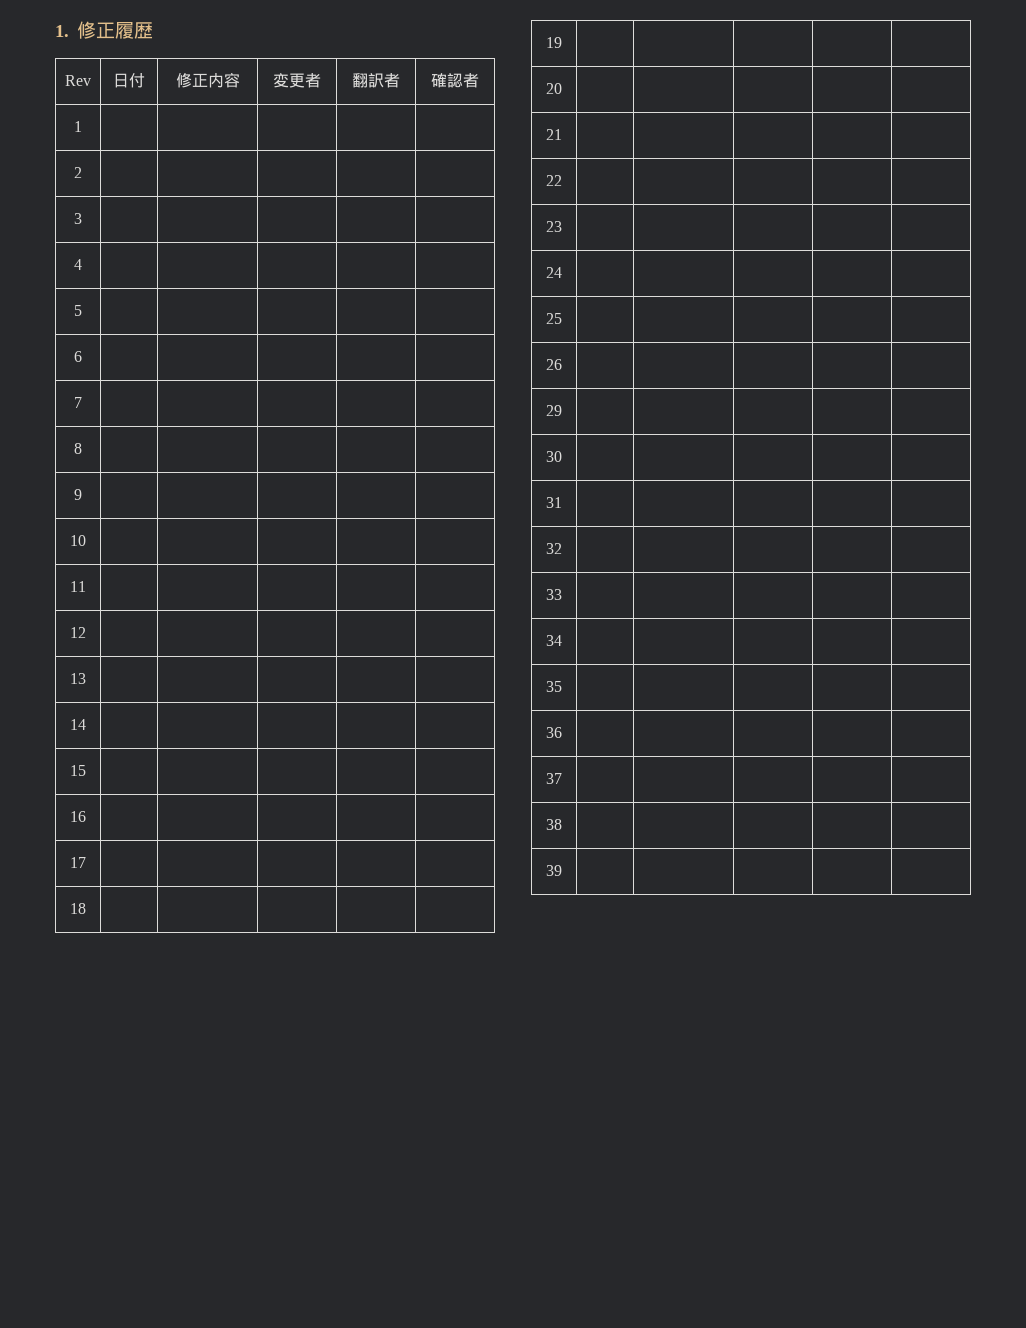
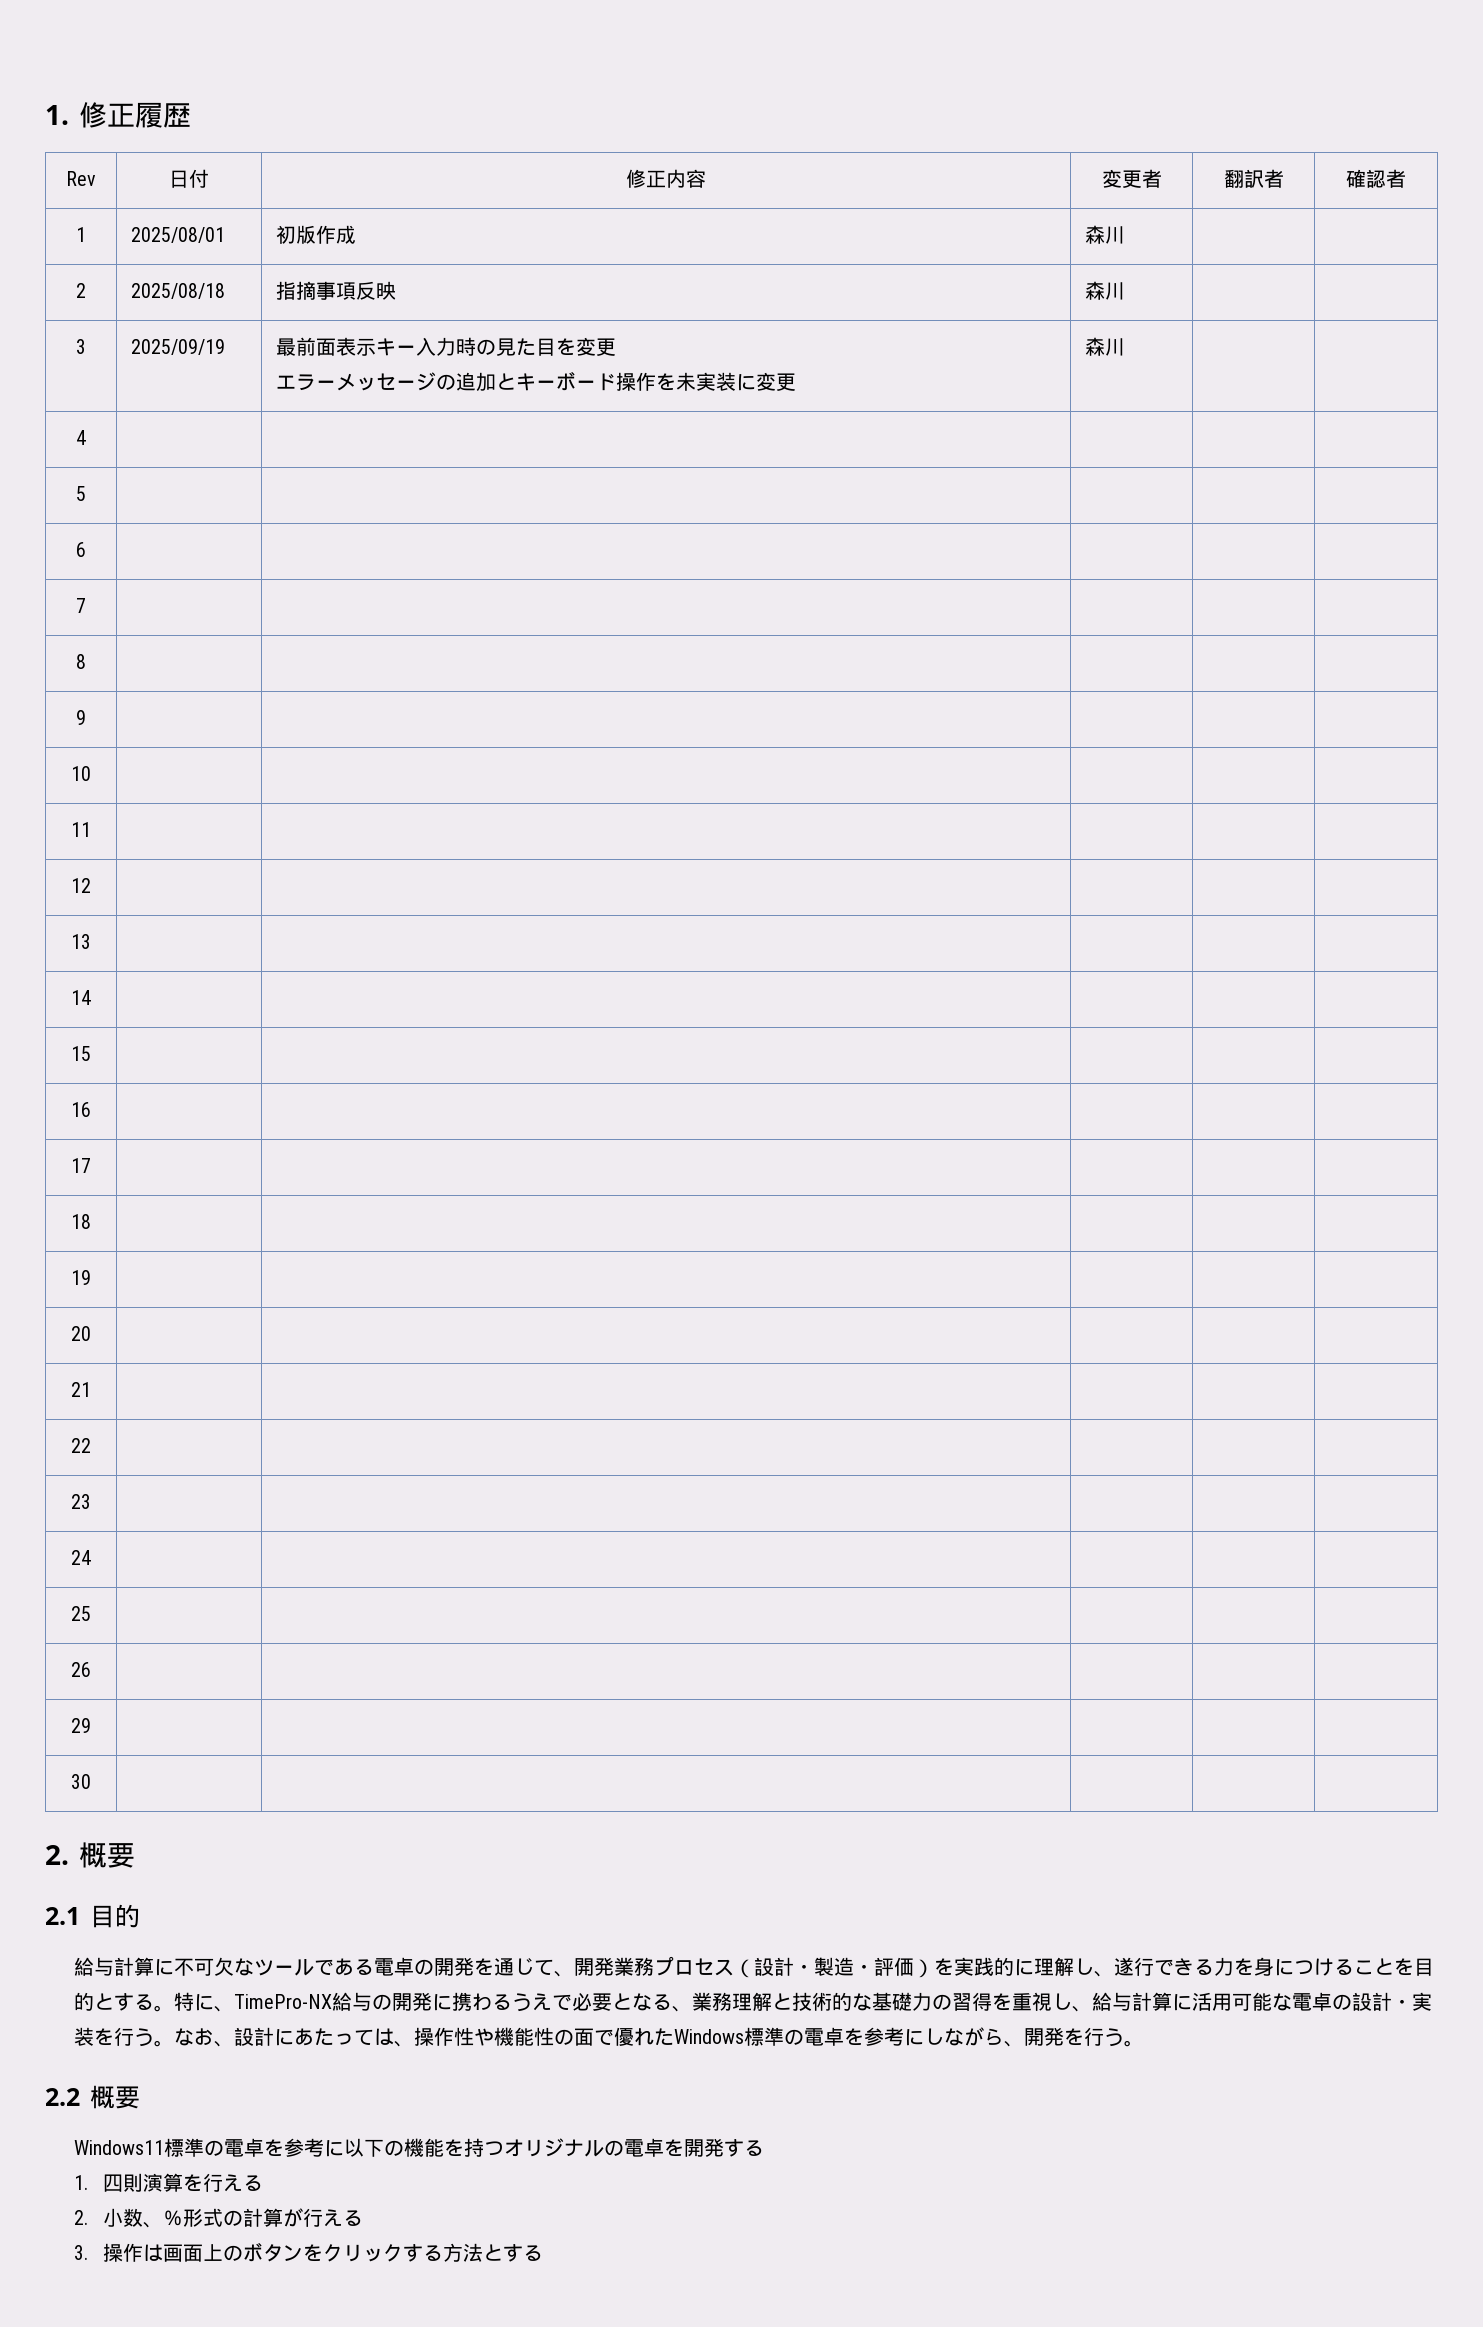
[74,167,82,178] [74,213,82,224] | | | | // 2 | | | | | // 3 | | | -> [131,227,226,243] [276,225,357,244] [1085,225,1126,244] [76,283,86,298] [131,283,226,299] [276,281,397,300] [1085,281,1126,300] [76,339,86,354] [131,339,226,355] [276,337,617,356] [276,371,797,392] [1085,337,1126,356] 2025/08/01 | 初版作成 | 森川 | | // 2 | 2025/08/18 | 指摘事項反映 | 森川 | | // 3 | 2025/09/19 | 最前面表示キー入力時の見た目を変更 // エラーメッセージの追加とキーボード操作を未実装に変更 | 森川
[546,497,562,508] [546,543,562,554] [546,589,562,600] [546,635,562,646] [546,681,562,692] [546,727,562,738] [546,773,562,784] [546,819,562,830] [546,865,562,876] // 31 | | | | | // 32 | | | | | // 33 | | | | | // 34 | | | | | // 35 | | | | | // 36 | | | | | // 37 | | | | | // 38 | | | | | // 39 | | | | | -> [45,1842,135,1868] [45,1904,140,1928] [74,1956,1435,1978] [74,1992,1433,2012] [74,2027,1145,2047] [45,2085,140,2109] [74,2138,765,2157] [74,2173,264,2192] [74,2208,364,2228] [74,2242,544,2262] // 2.概要 // 2.1目的 // 給与計算に不可欠なツールである電卓の開発を通じて、開発業務プロセス（設計・製造・評価）を実践的に理解し、遂行できる力を身につけることを目的とする。特に、TimePro-NX給与の開発に携わるうえで必要となる、業務理解と技術的な基礎力の習得を重視し、給与計算に活用可能な電卓の設計・実装を行う。なお、設計にあたっては、操作性や機能性の面で優れたWindows標準の電卓を参考にしながら、開発を行う。 // 2.2概要 // Windows11標準の電卓を参考に以下の機能を持つオリジナルの電卓を開発する // 1.四則演算を行える // 2.小数、％形式の計算が行える // 3.操作は画面上のボタンをクリックする方法とする

